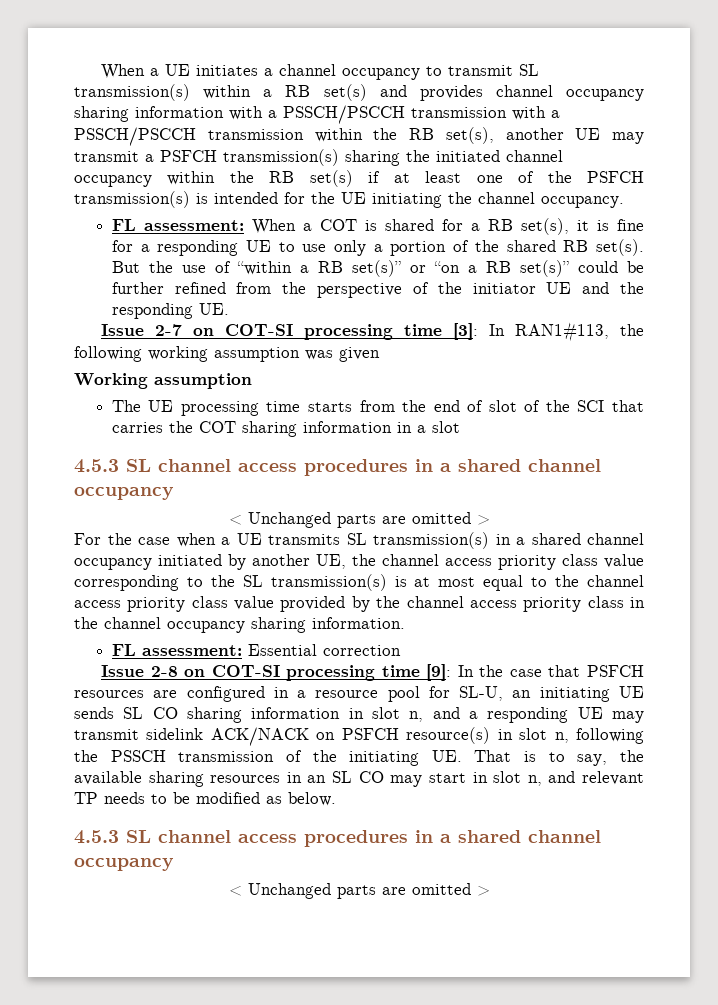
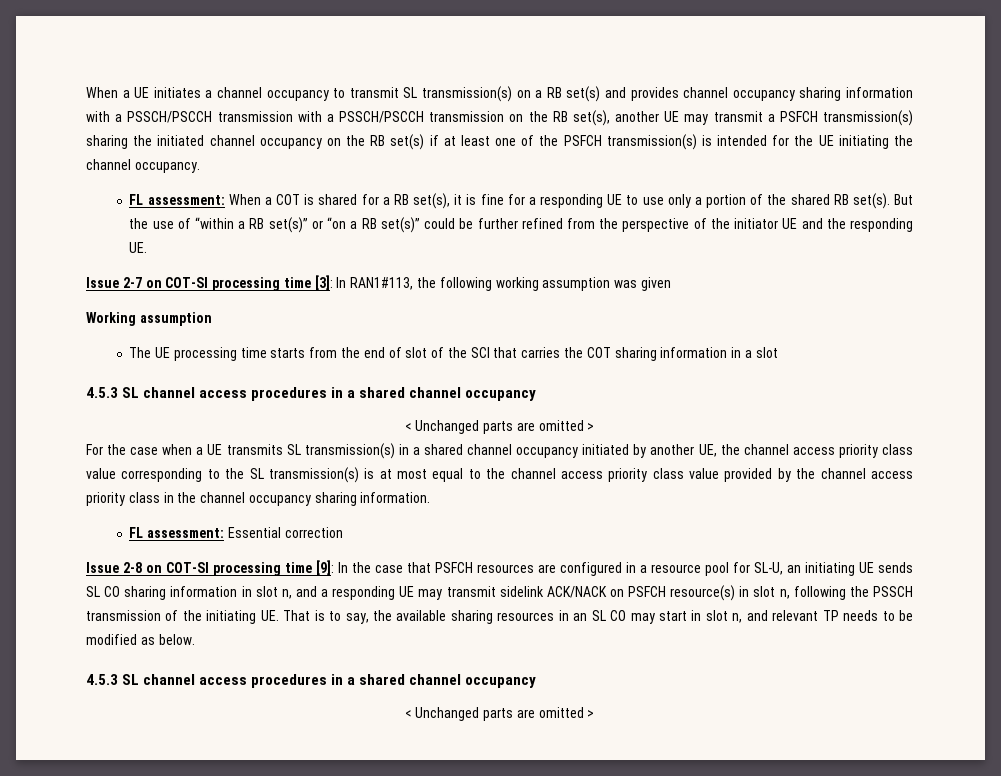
[203,85,252,99] within -> [516,90,531,98] on
[314,128,363,142] within -> [509,114,524,122] on
[167,171,216,185] within -> [326,138,341,146] on

